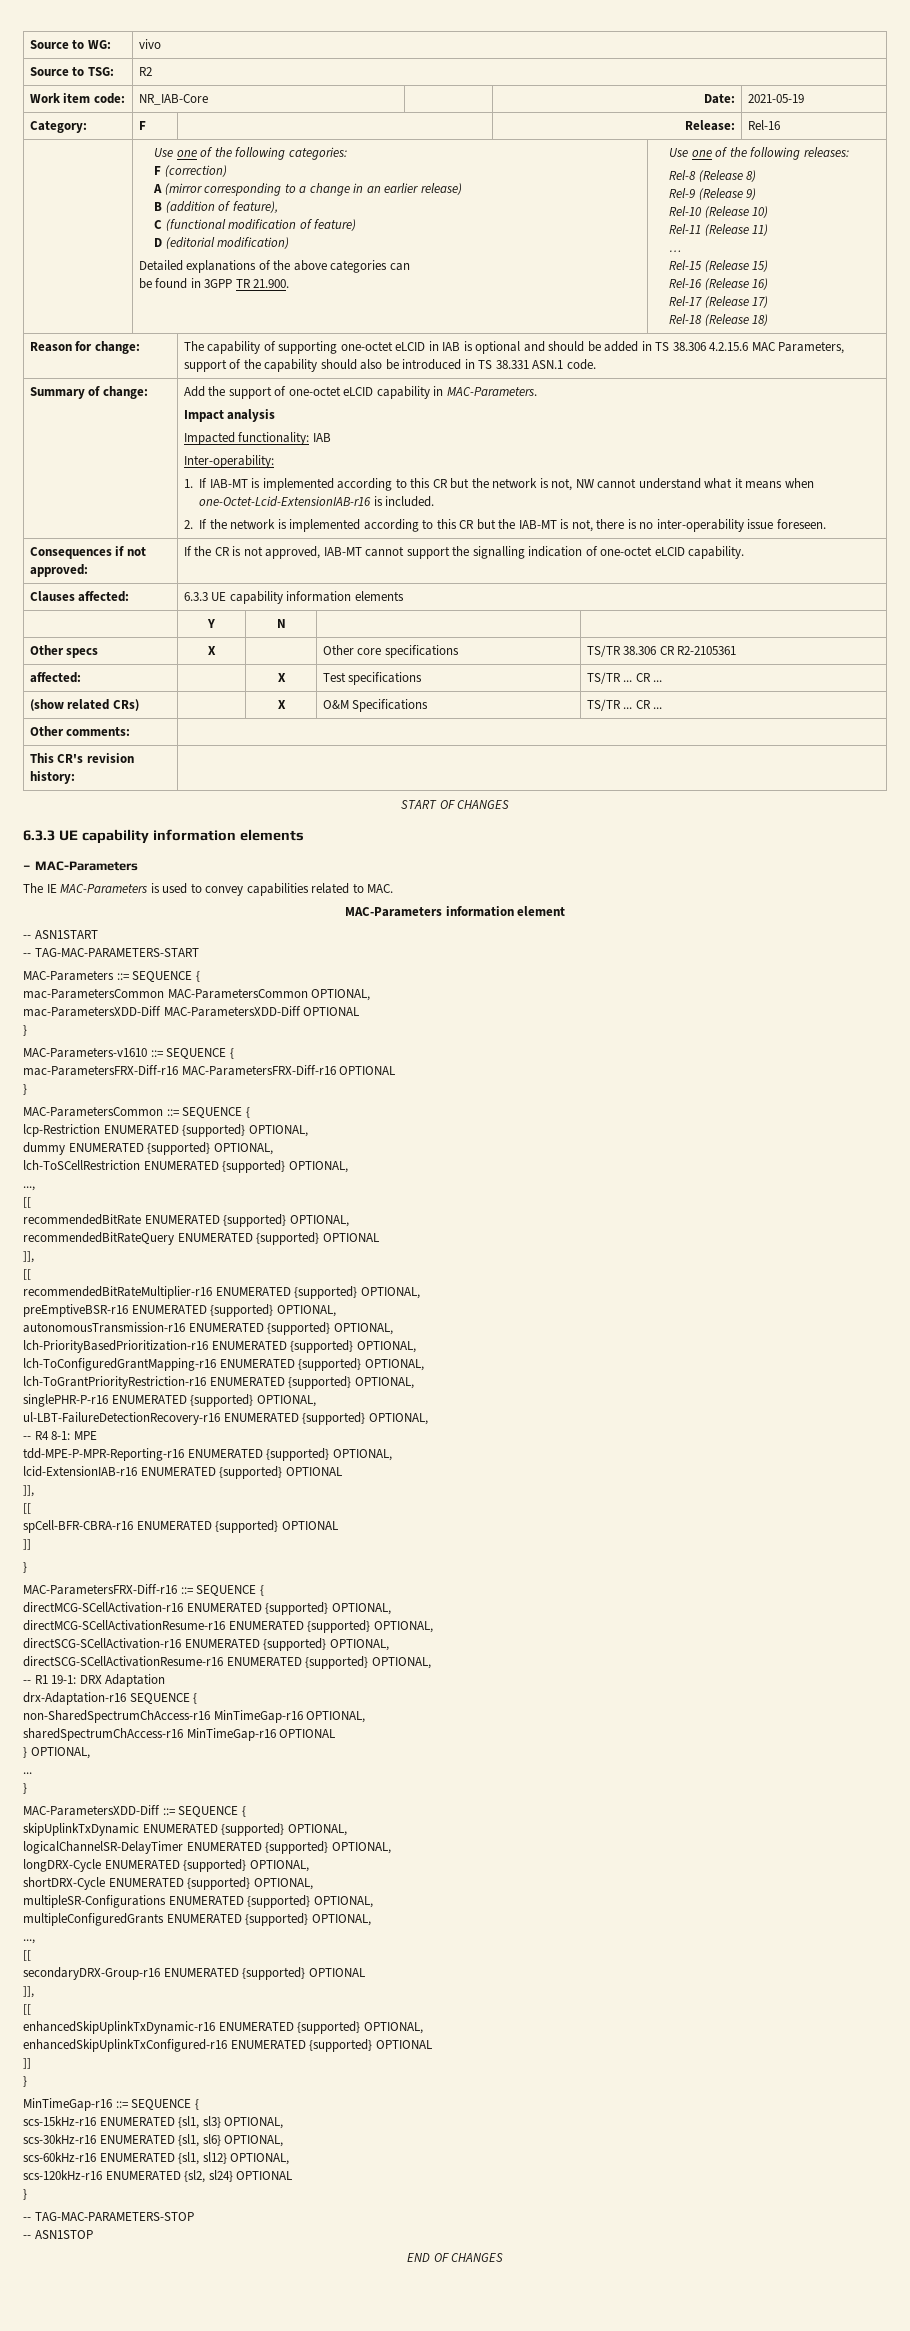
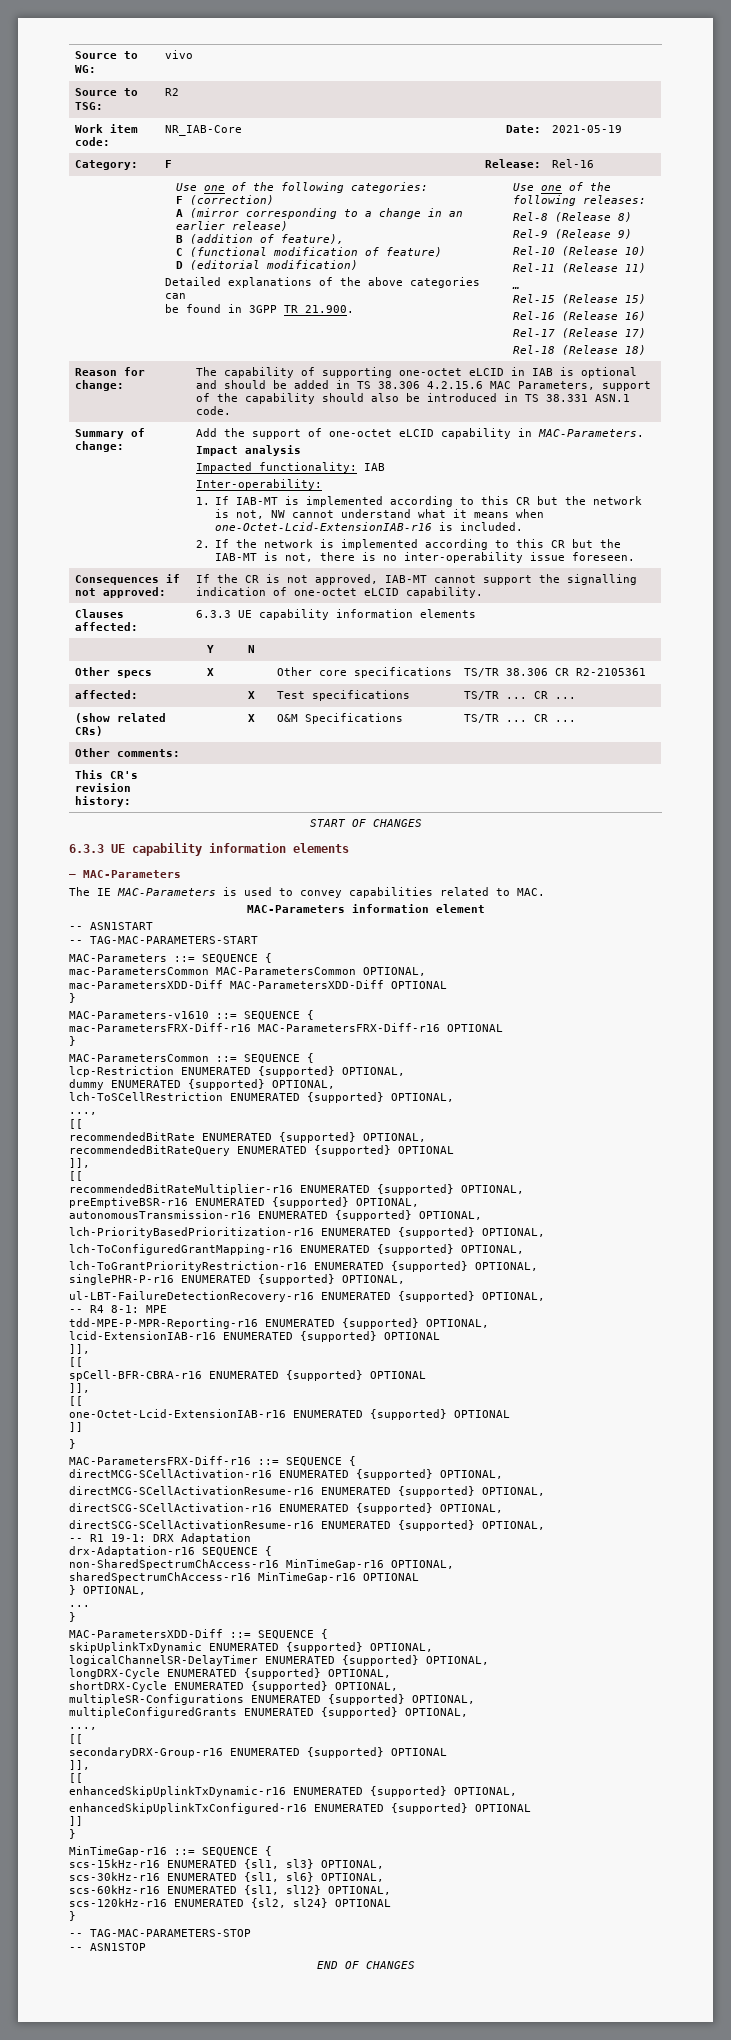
(338, 1525) none -> [69,1383,90,1393] [69,1396,83,1406] [69,1409,510,1420] // ]], // [[ // one-Octet-Lcid-ExtensionIAB-r16 ENUMERATED {supported} OPTIONAL

